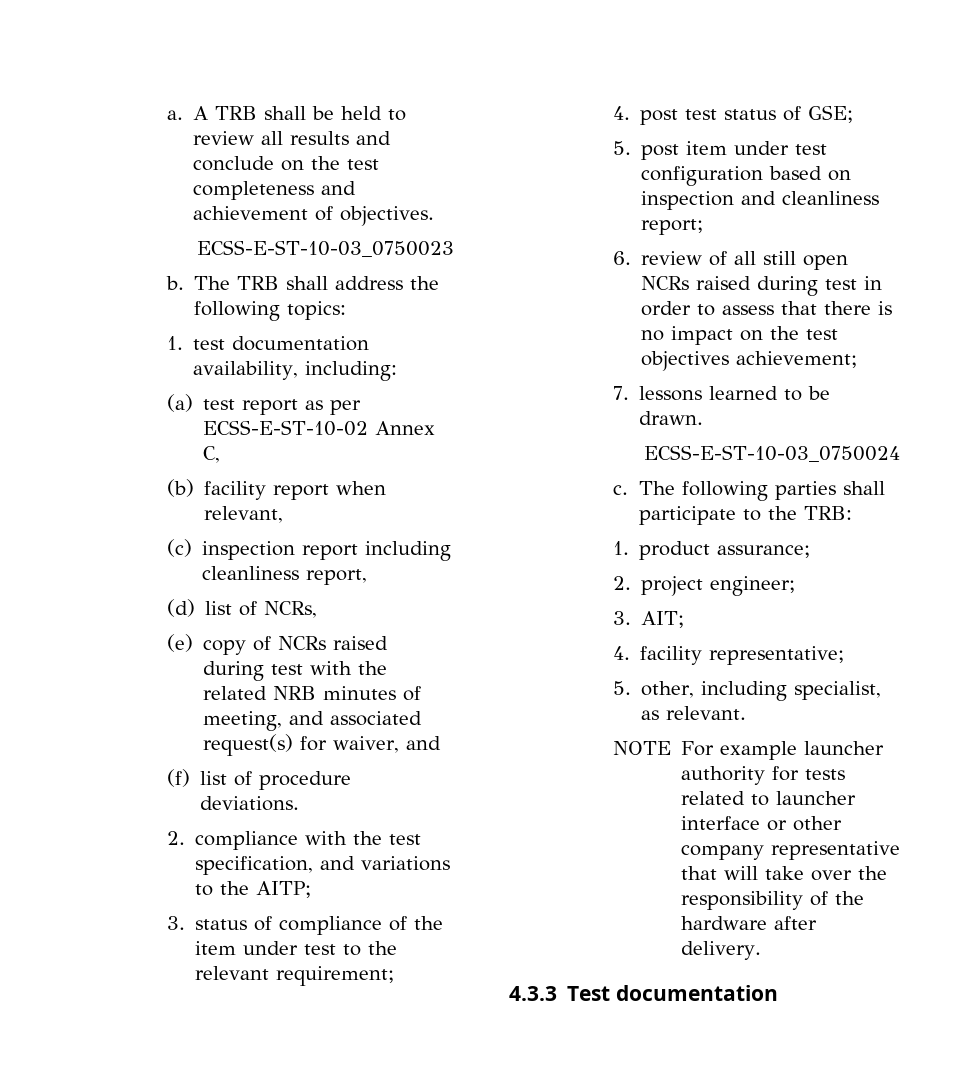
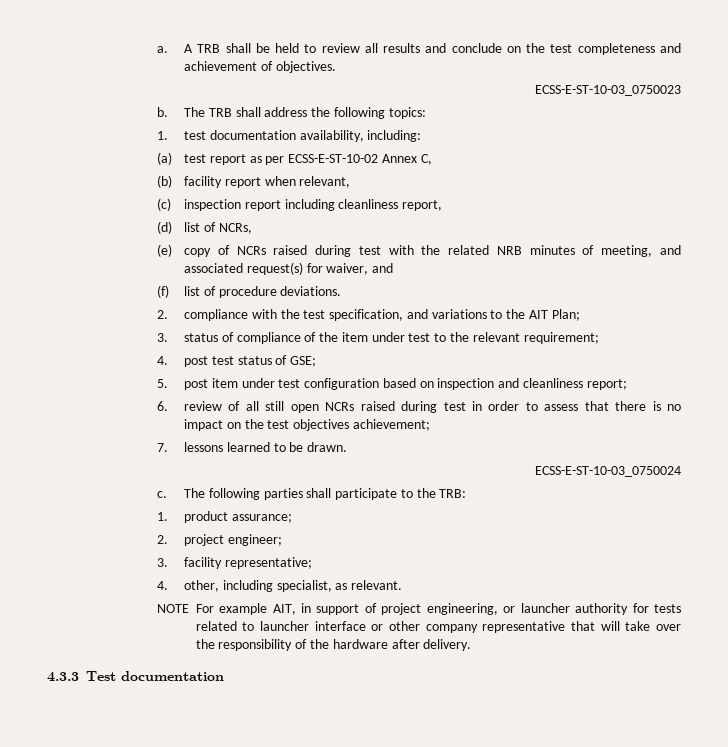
[255,881,311,898] AITP; -> [529,309,580,321] AIT Plan;
[640,611,684,628] [612,646,630,660] AIT; // 4. -> (168, 562) none
[612,681,631,695] 5. -> [156,581,168,590] 4.
(797, 750) none -> [272,603,516,615] AIT, in support of project engineering, or

